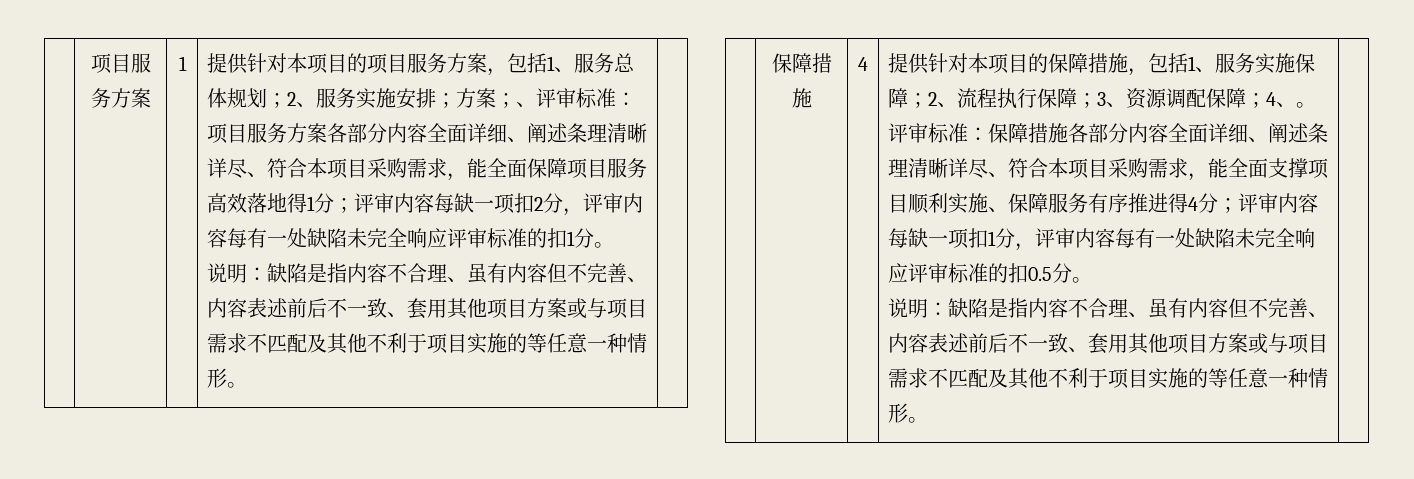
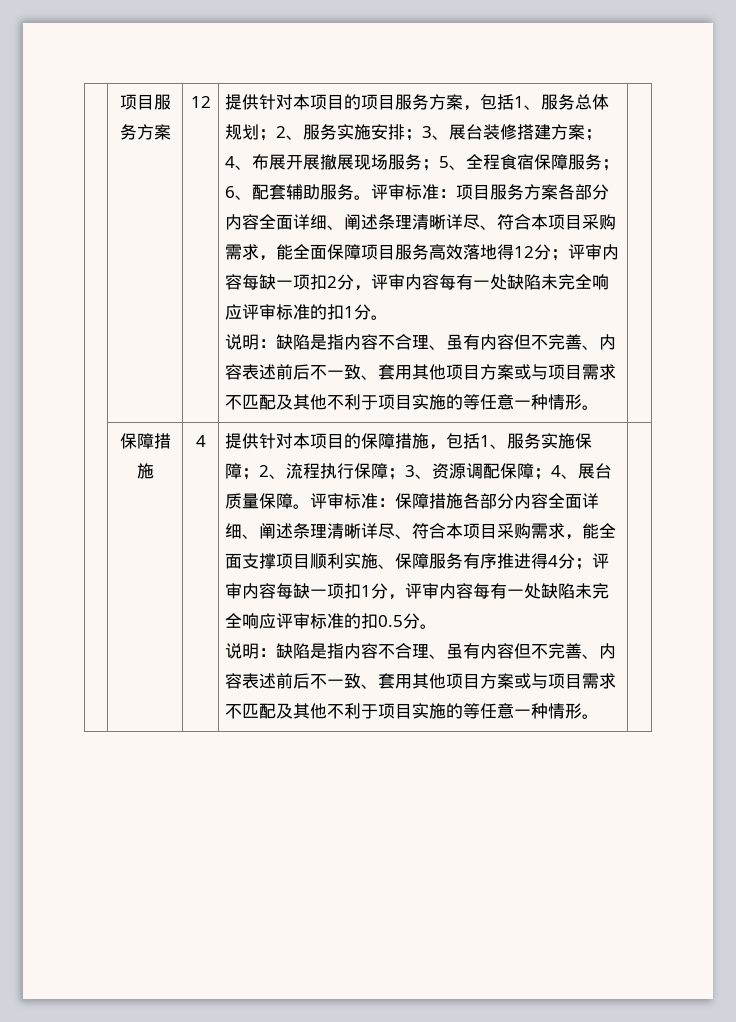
[178,56,187,71] 1 -> [190,96,211,108] 12
[456,88,537,108] 方案；、 -> [422,124,603,141] [225,154,620,171] [225,184,372,200] 3、展台装修搭建方案；4、布展开展撤展现场服务；5、全程食宿保障服务；6、配套辅助服务。
[307,196,316,211] 1 -> [514,246,535,258] 12
(1297, 104) none -> [578,463,613,479] [225,493,294,509] 展台质量保障

